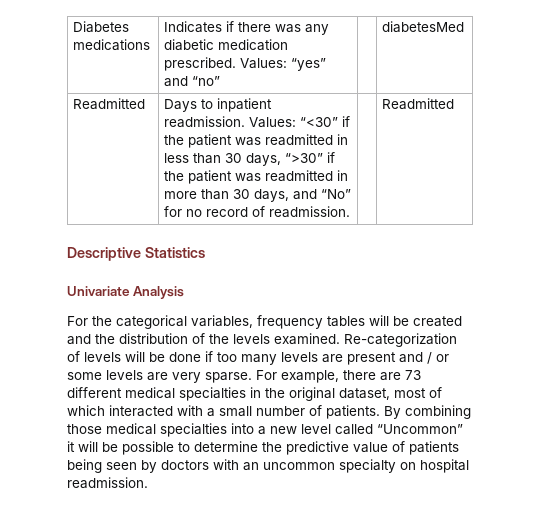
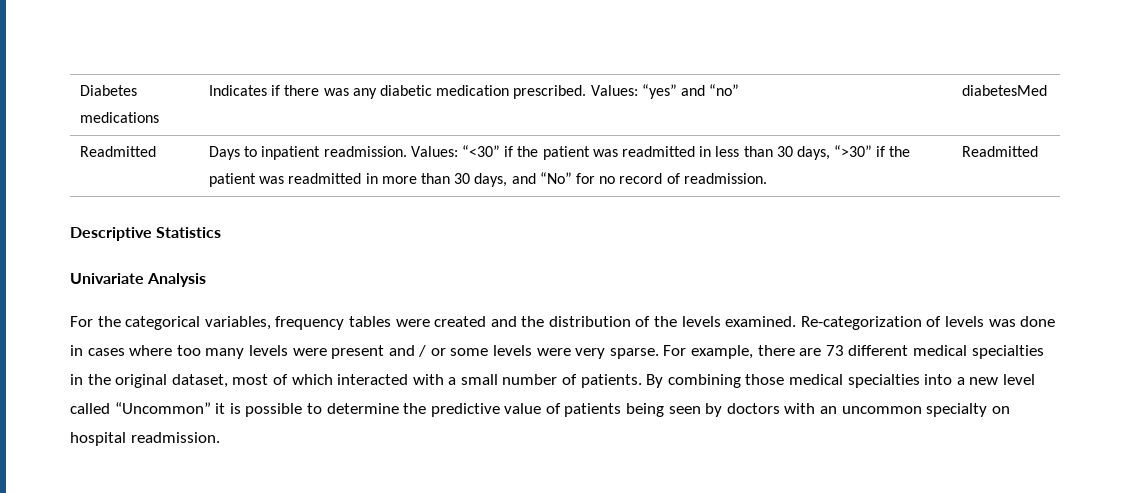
[369,315,409,326] will be -> [395,319,430,327] were
[125,351,213,362] will be done if -> [988,316,1056,327] [70,345,173,356] was done in cases where
[322,354,343,363] are -> [292,348,327,356] were
[147,372,168,381] are -> [536,348,571,356] were
[78,441,118,452] will be -> [229,403,241,414] is

